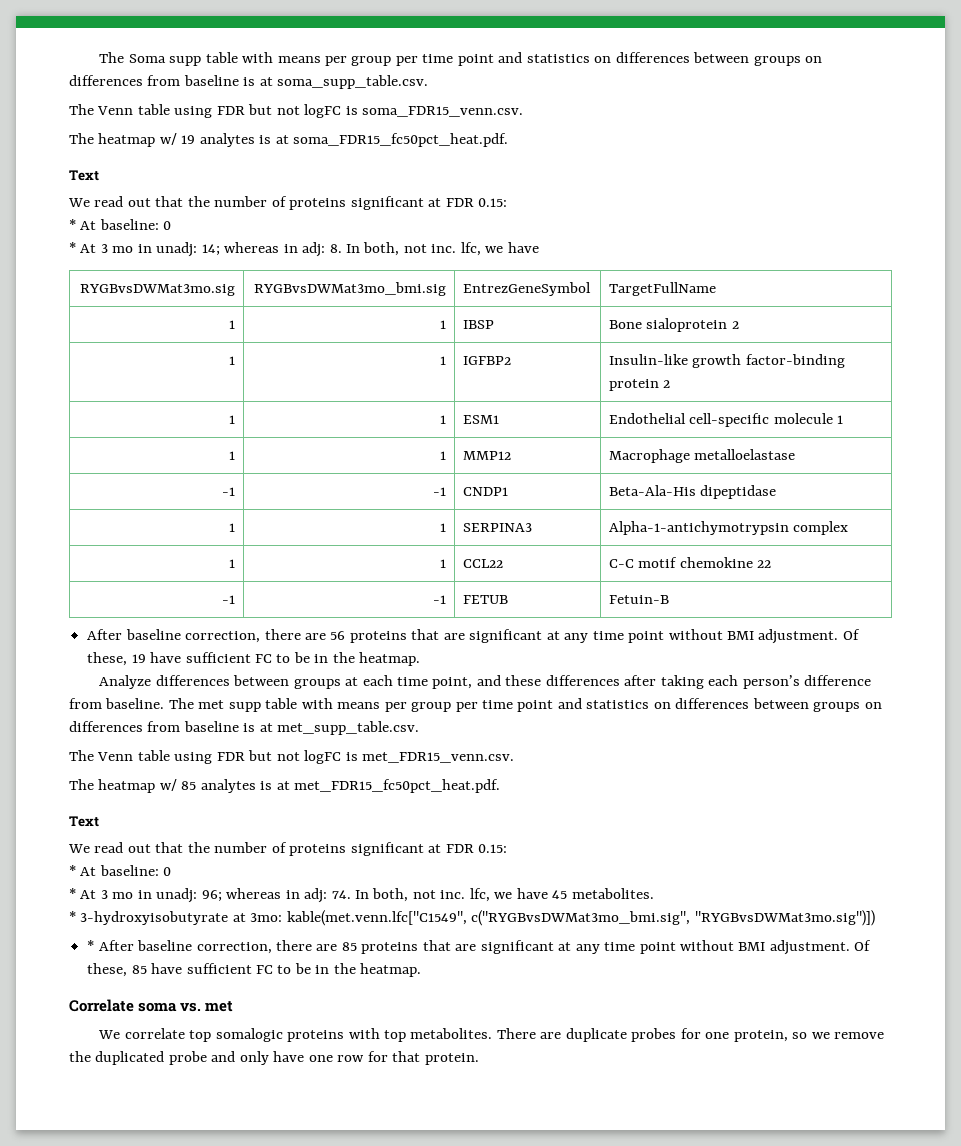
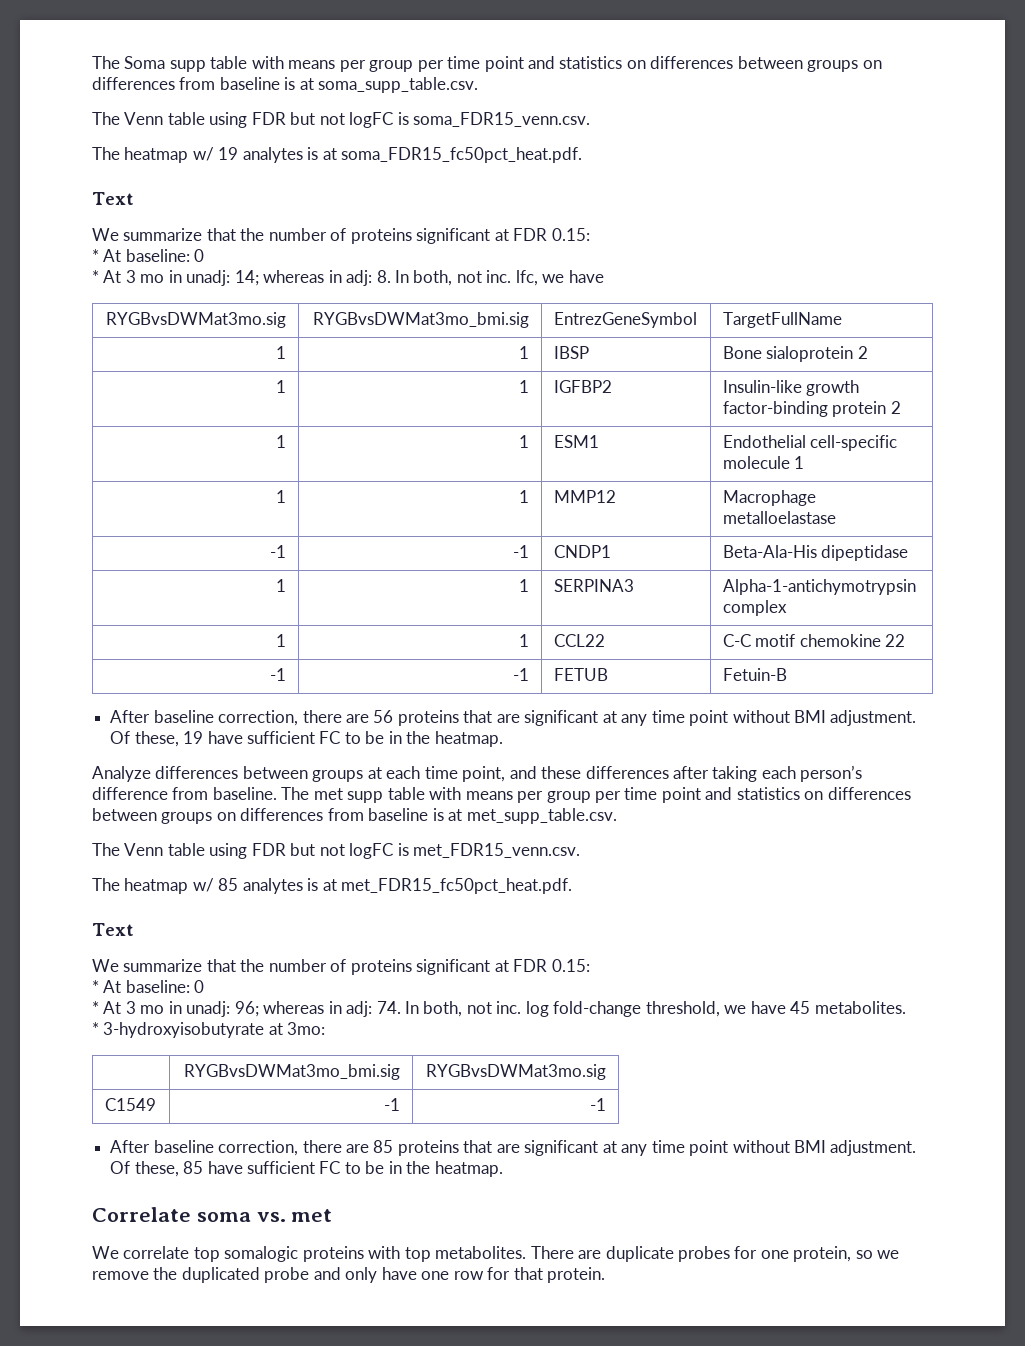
[94,196,151,207] read out -> [123,228,203,241] summarize
[94,842,151,853] read out -> [123,959,203,972] summarize
[469,888,490,902] lfc, -> [525,1001,720,1017] log fold-change threshold,
[286,910,875,926] [87,940,95,951] kable(met.venn.lfc["C1549", c("RYGBvsDWMat3mo_bmi.sig", "RYGBvsDWMat3mo.sig")]) // * -> [184,1064,401,1080] [426,1064,607,1080] [104,1098,156,1111] [384,1098,401,1111] [590,1098,607,1111] // | RYGBvsDWMat3mo_bmi.sig | RYGBvsDWMat3mo.sig // C1549 | -1 | -1 //

